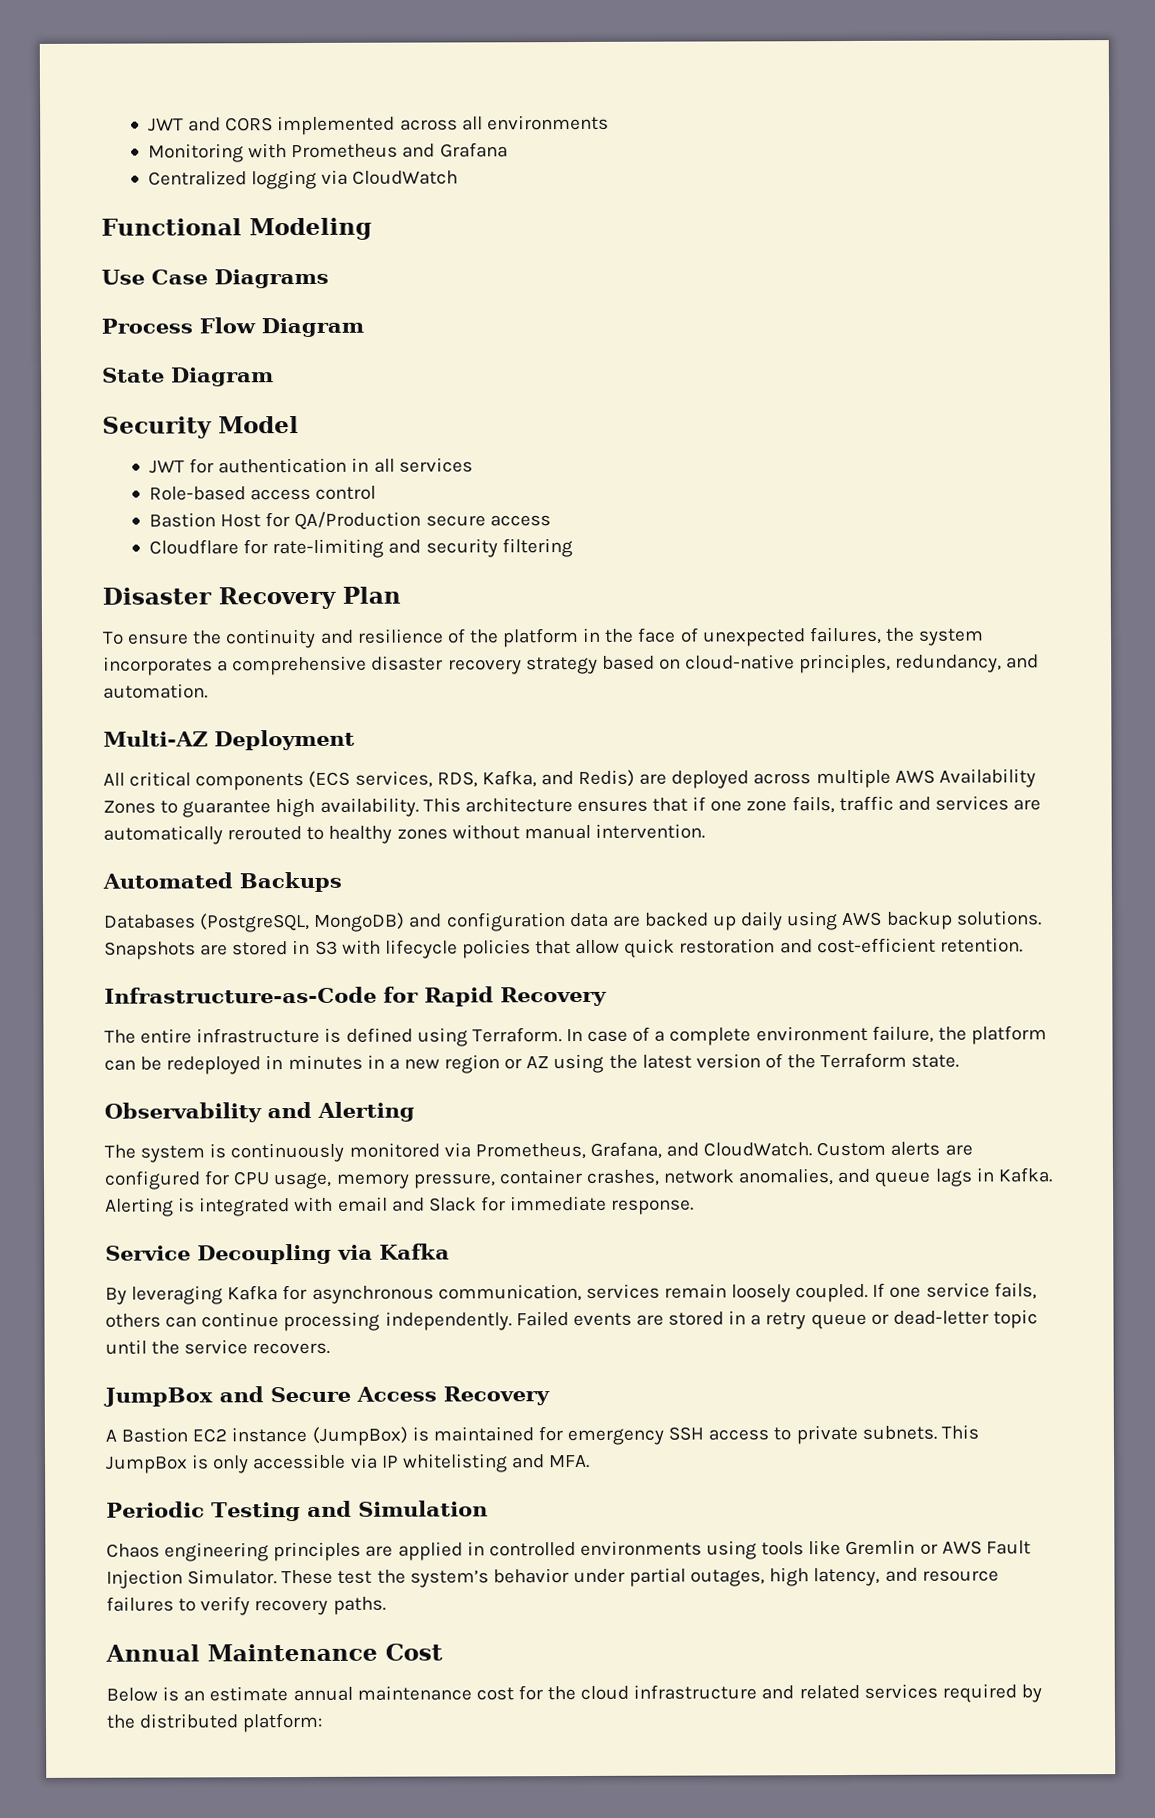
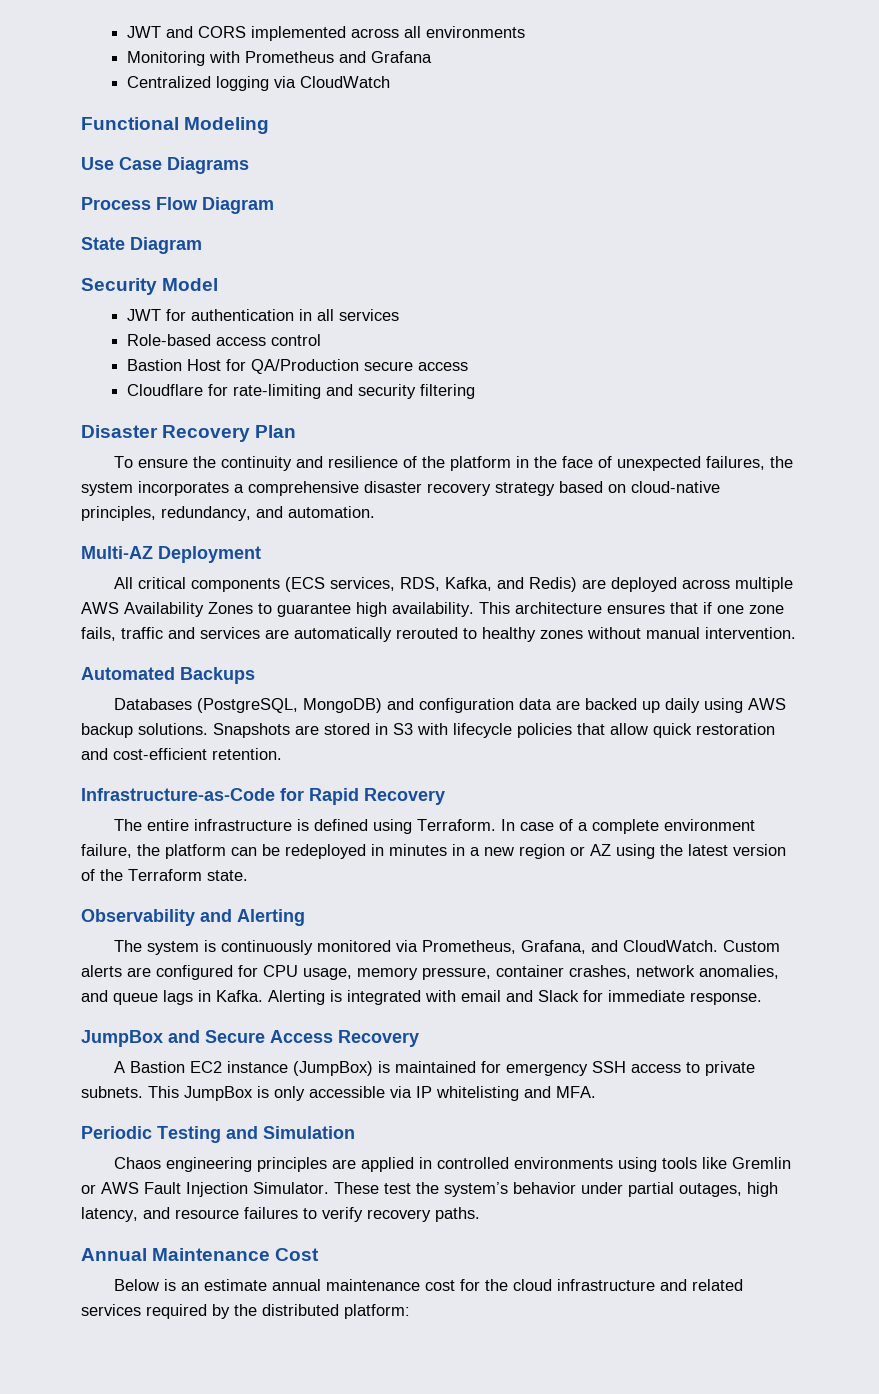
[105,1243,450,1265] [105,1282,1037,1305] [105,1309,1038,1332] [105,1339,331,1355] // Service Decoupling via Kafka // By leveraging Kafka for asynchronous communication, services remain loosely coupled. If one service fails, others can continue processing independently. Failed events are stored in a retry queue or dead-letter topic until the service recovers. -> (762, 998) none

